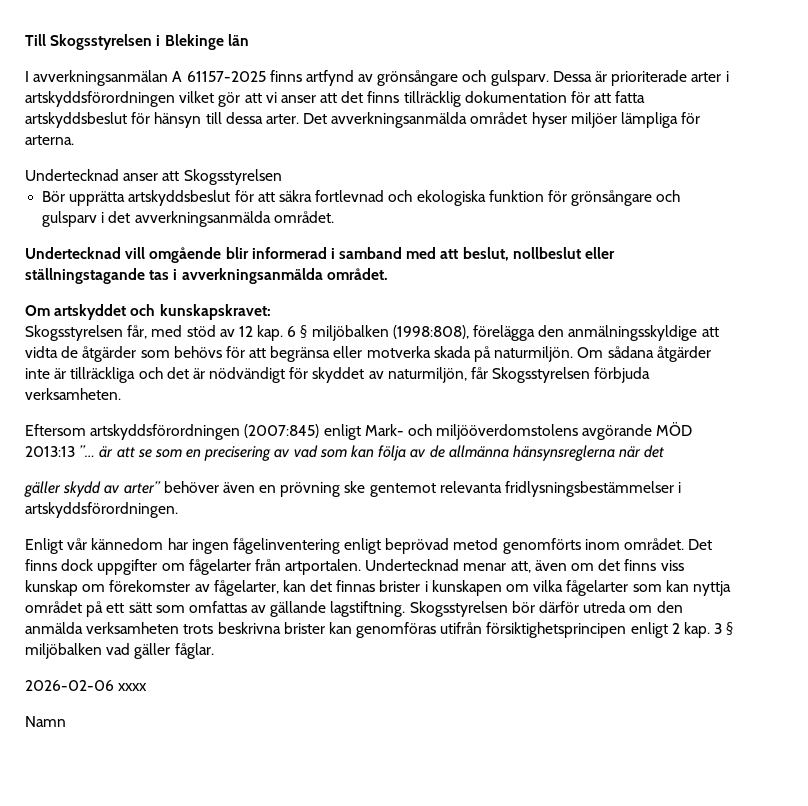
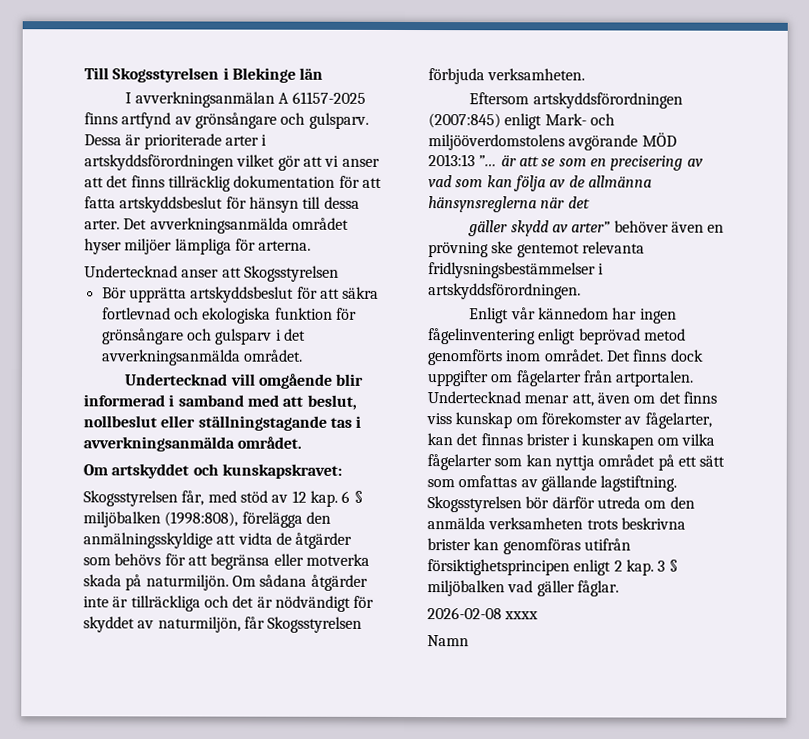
[25,680,114,691] 2026-02-06 -> [427,607,502,620] 2026-02-08

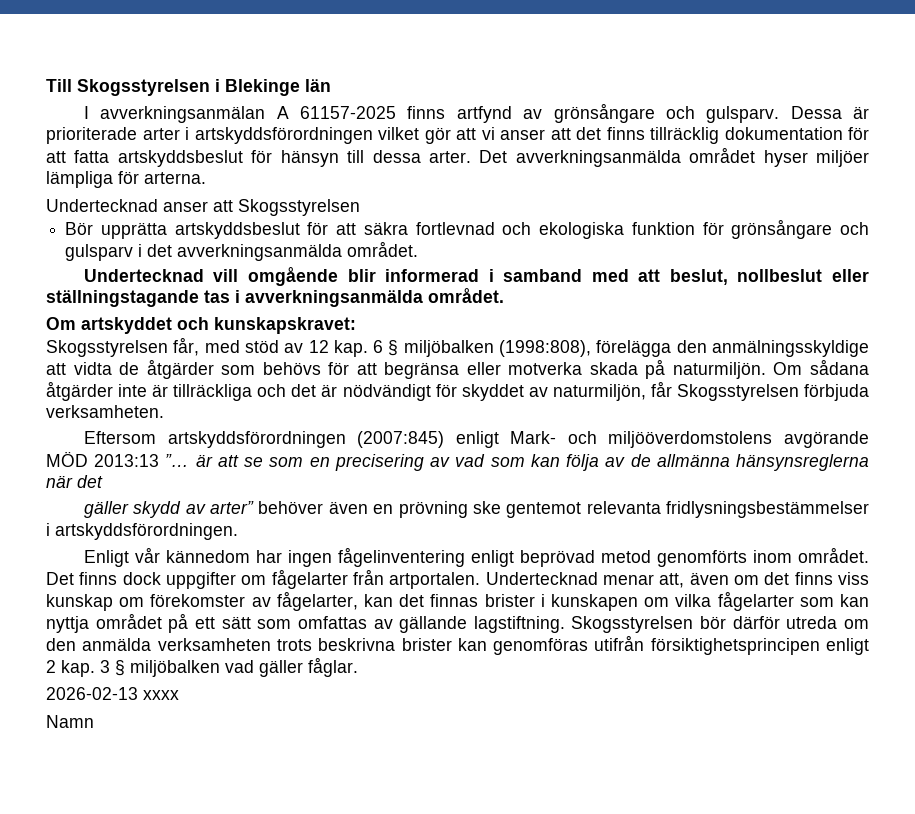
[427,607,502,620] 2026-02-08 -> [46,687,138,700] 2026-02-13

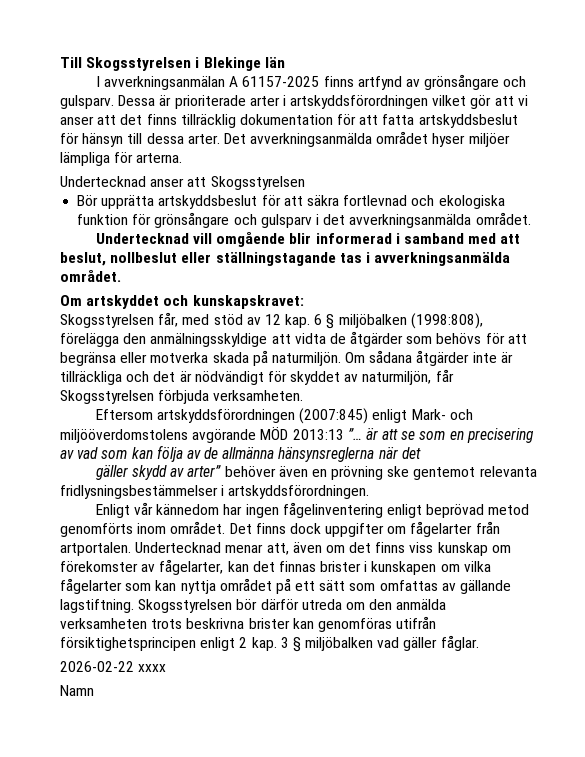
[46,687,138,700] 2026-02-13 -> [60,661,134,672] 2026-02-22

